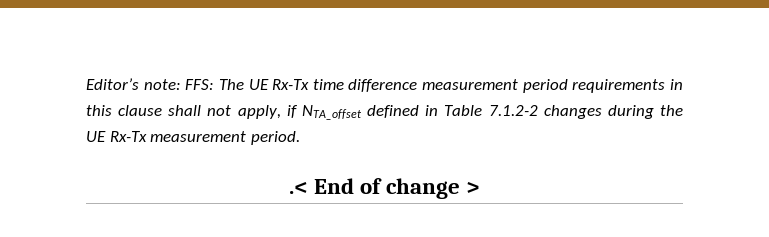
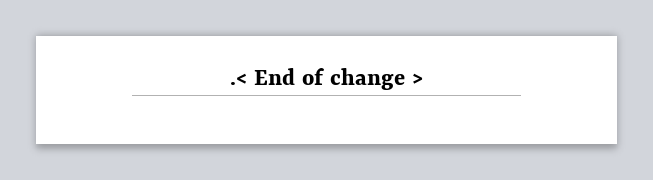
[86,78,683,93] [86,105,683,120] [86,131,300,145] Editor’s note: FFS: The UE Rx-Tx time difference measurement period requirements in this clause shall not apply, if NTA_offset defined in Table 7.1.2-2 changes during the UE Rx-Tx measurement period. // -> (229, 79) none

